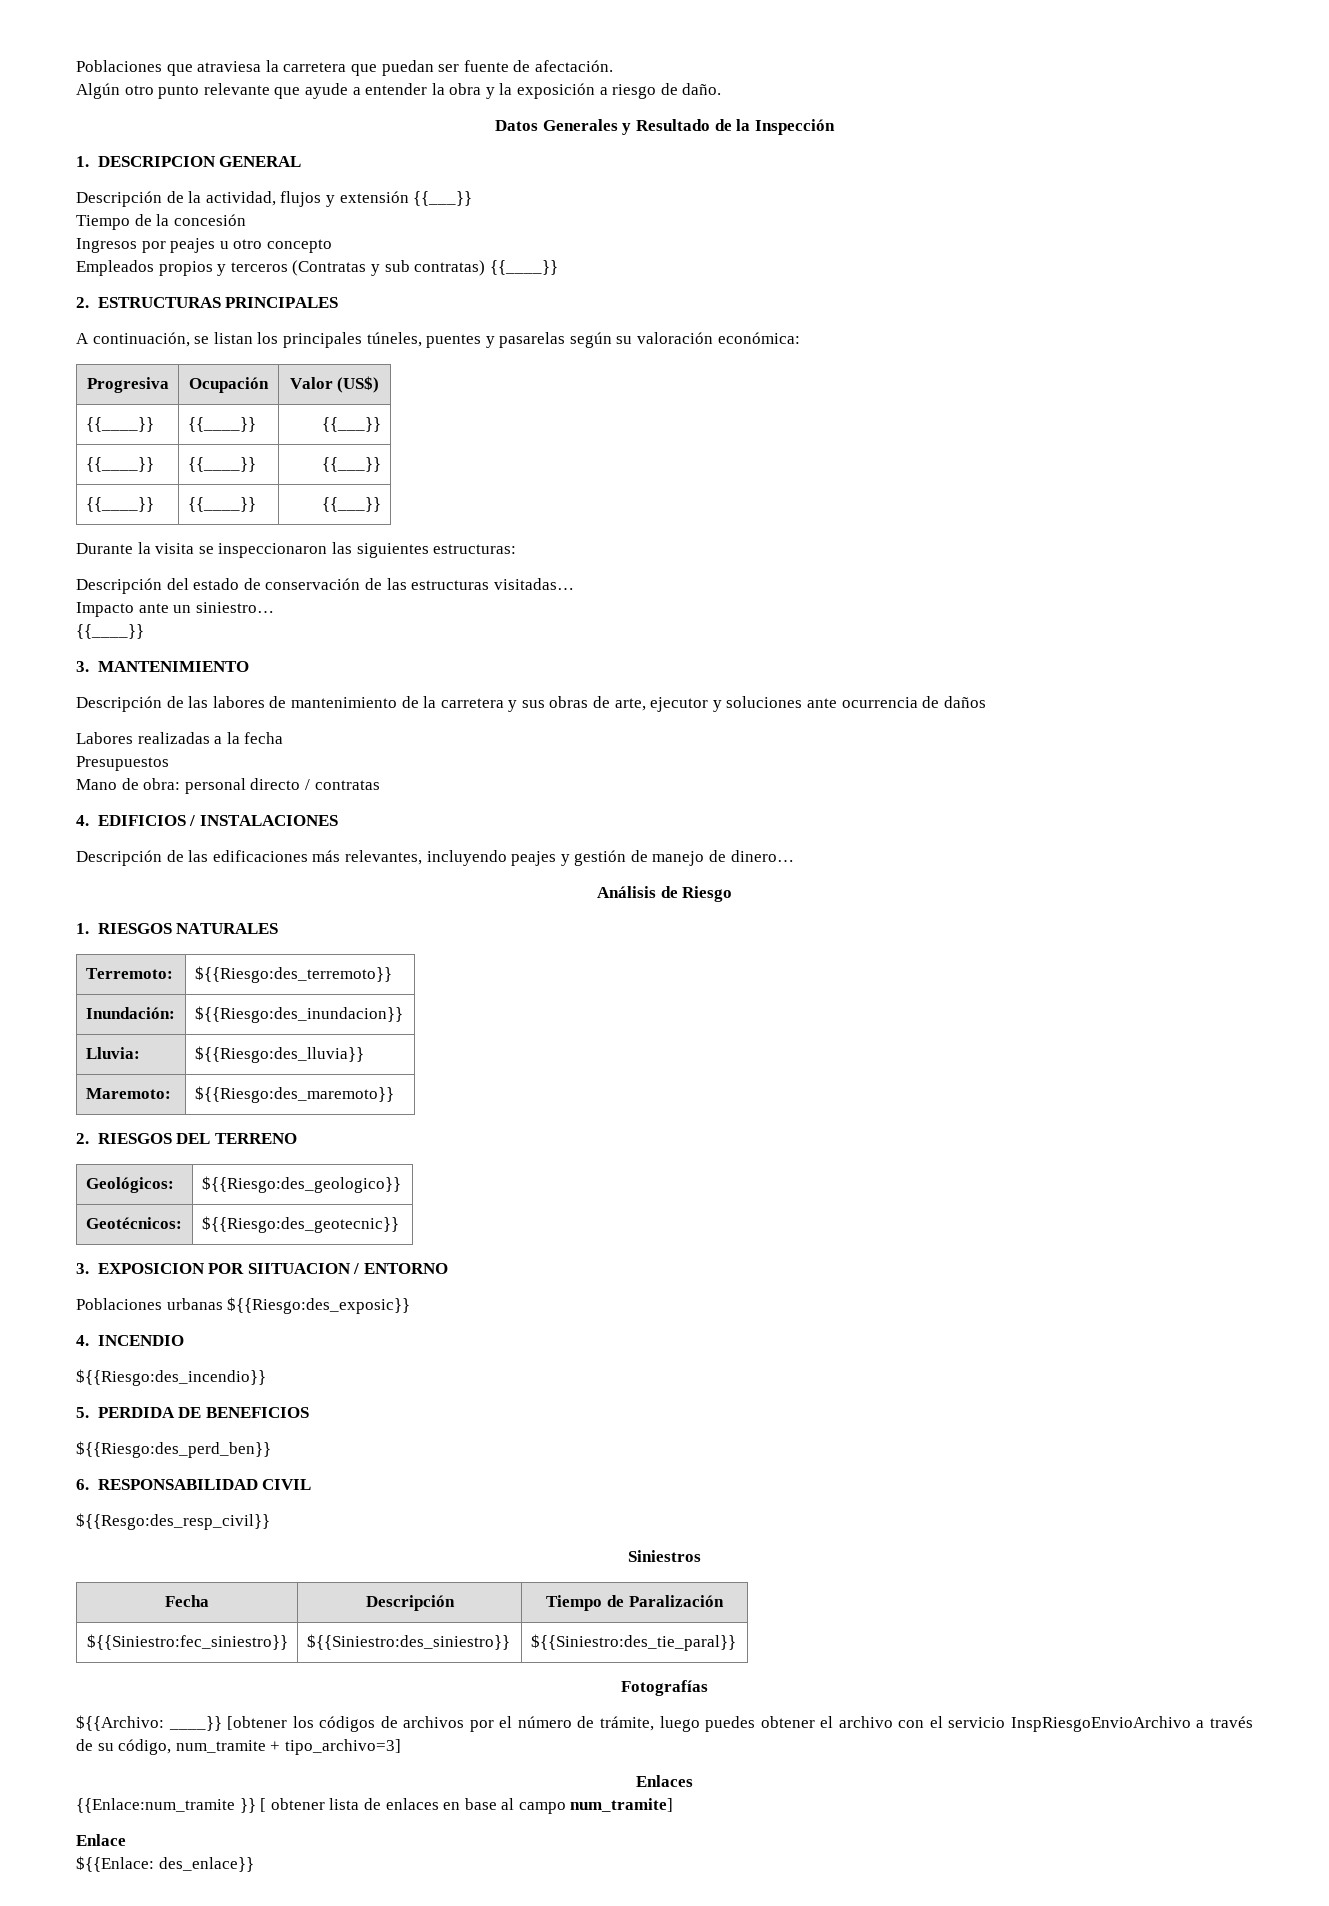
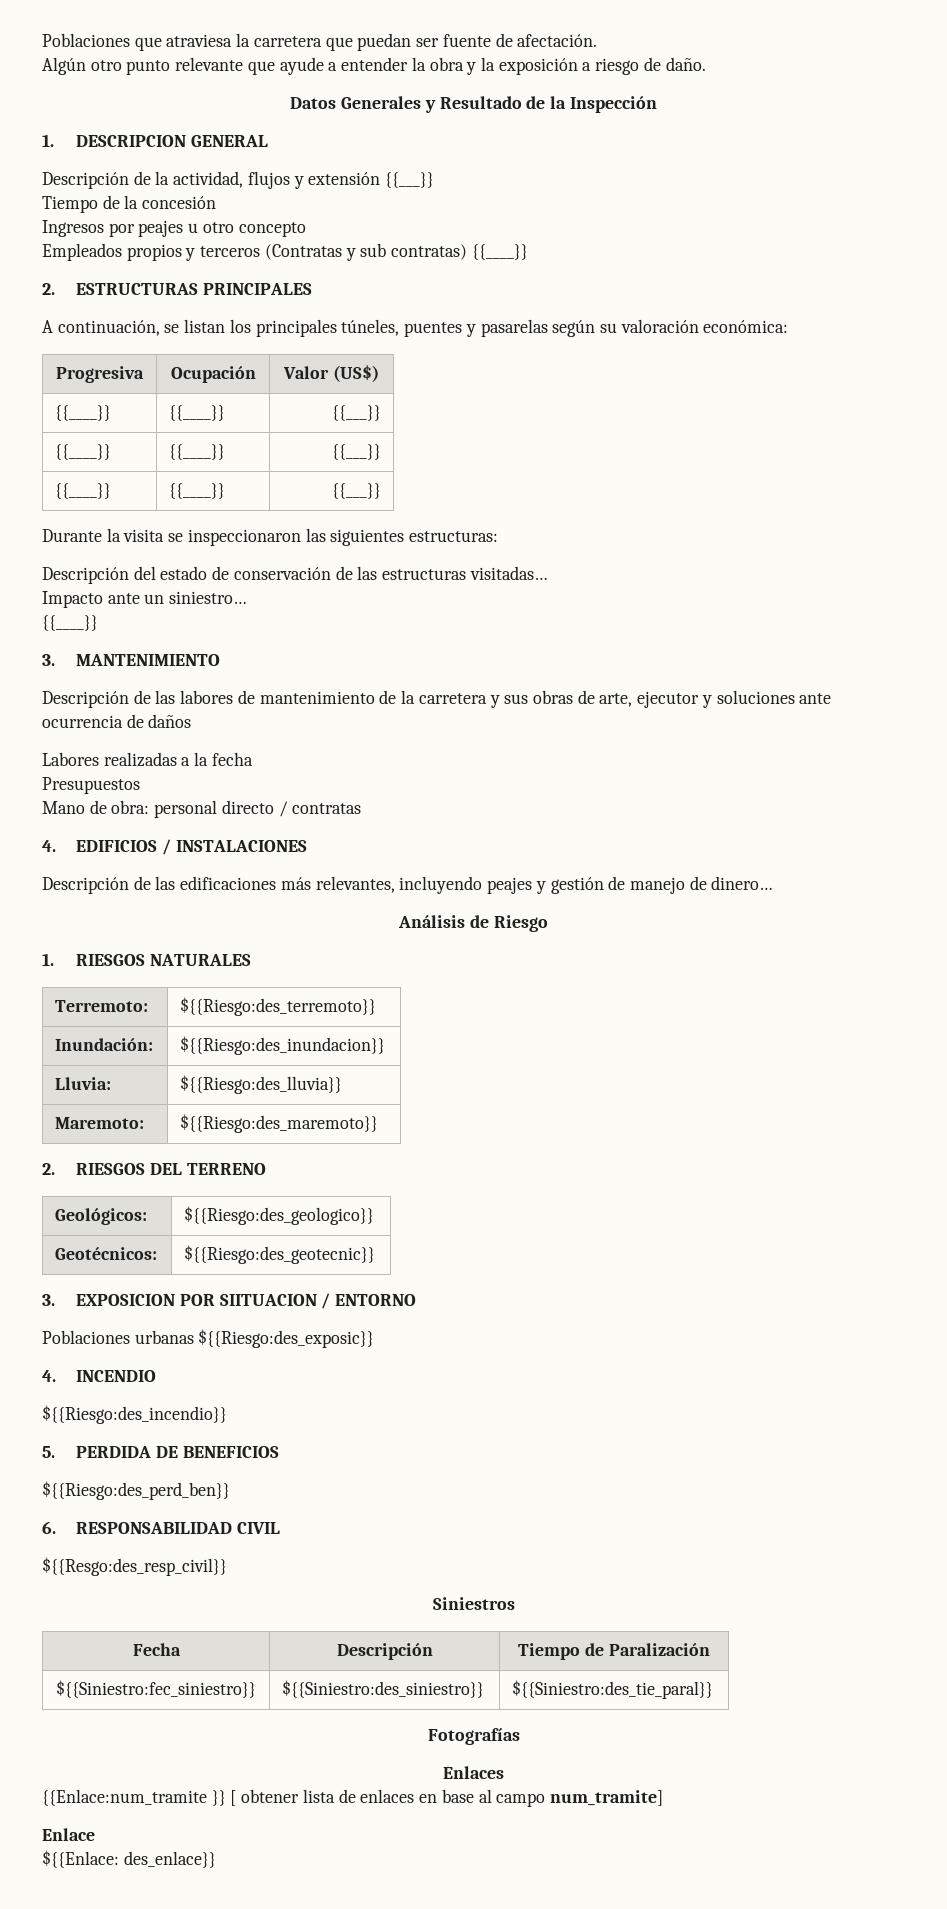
[76,1715,1253,1732] [76,1739,401,1755] // ${{Archivo: ____}} [obtener los códigos de archivos por el número de trámite, luego puedes obtener el archivo con el servicio InspRiesgoEnvioArchivo a través de su código, num_tramite + tipo_archivo=3] -> (520, 1736) none

